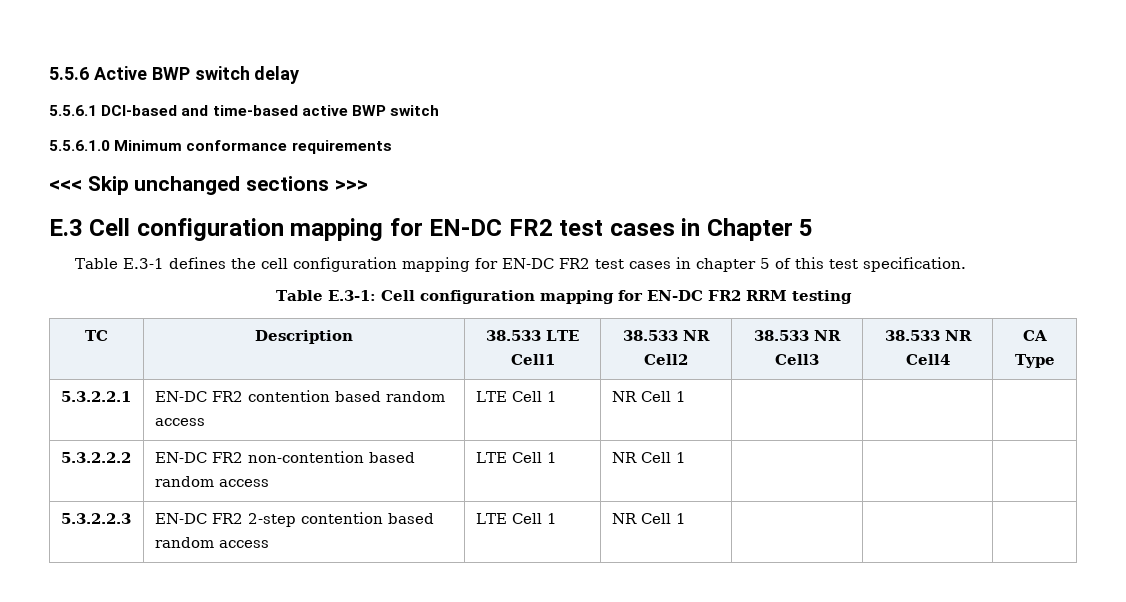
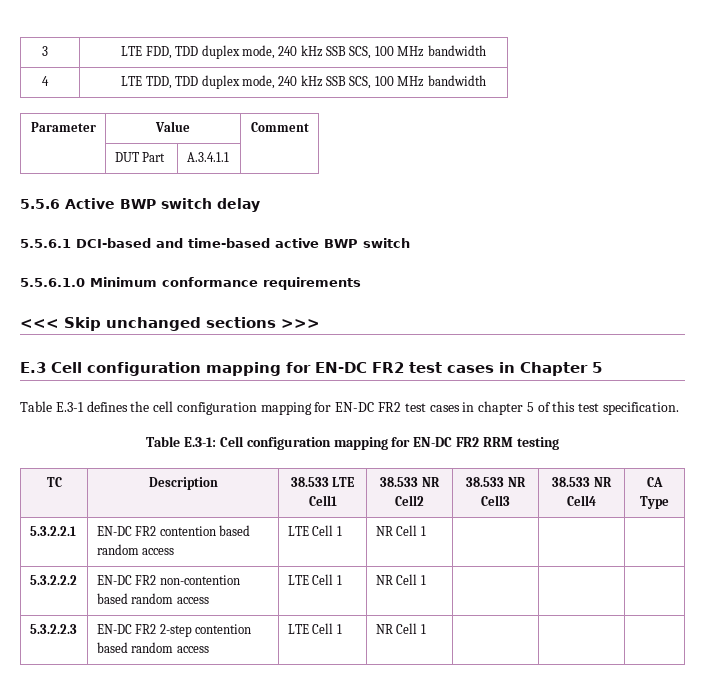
(49, 73) none -> [41,46,48,56] [121,45,486,59] [41,76,49,86] [121,75,486,89] [30,122,96,132] [155,121,190,132] [250,122,309,132] [114,152,166,162] [186,152,229,162] 3 | LTE FDD, TDD duplex mode, 240 kHz SSB SCS, 100 MHz bandwidth // 4 | LTE TDD, TDD duplex mode, 240 kHz SSB SCS, 100 MHz bandwidth // Parameter | Value | Comment // | DUT Part | A.3.4.1.1 | //

